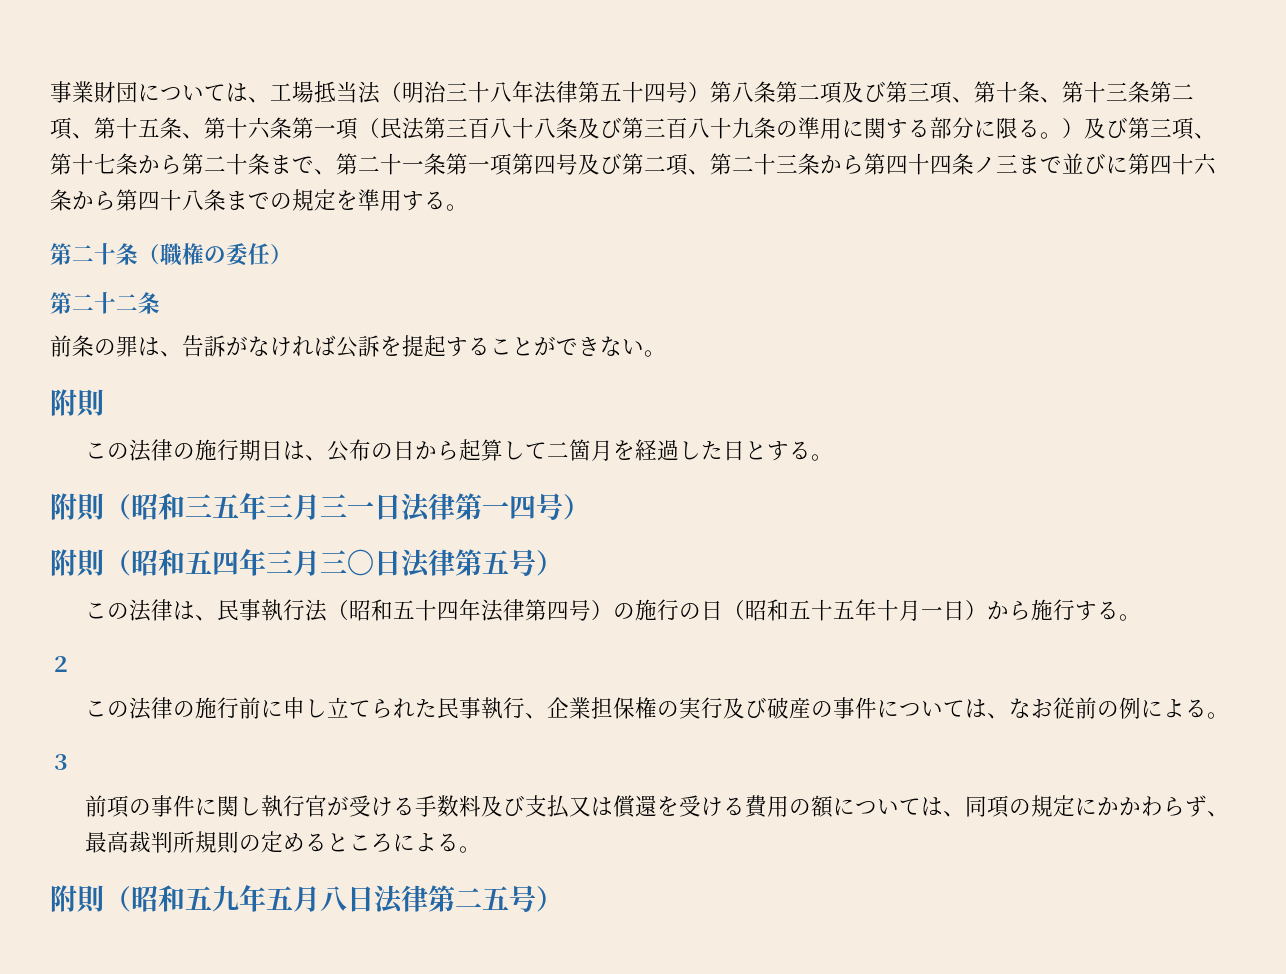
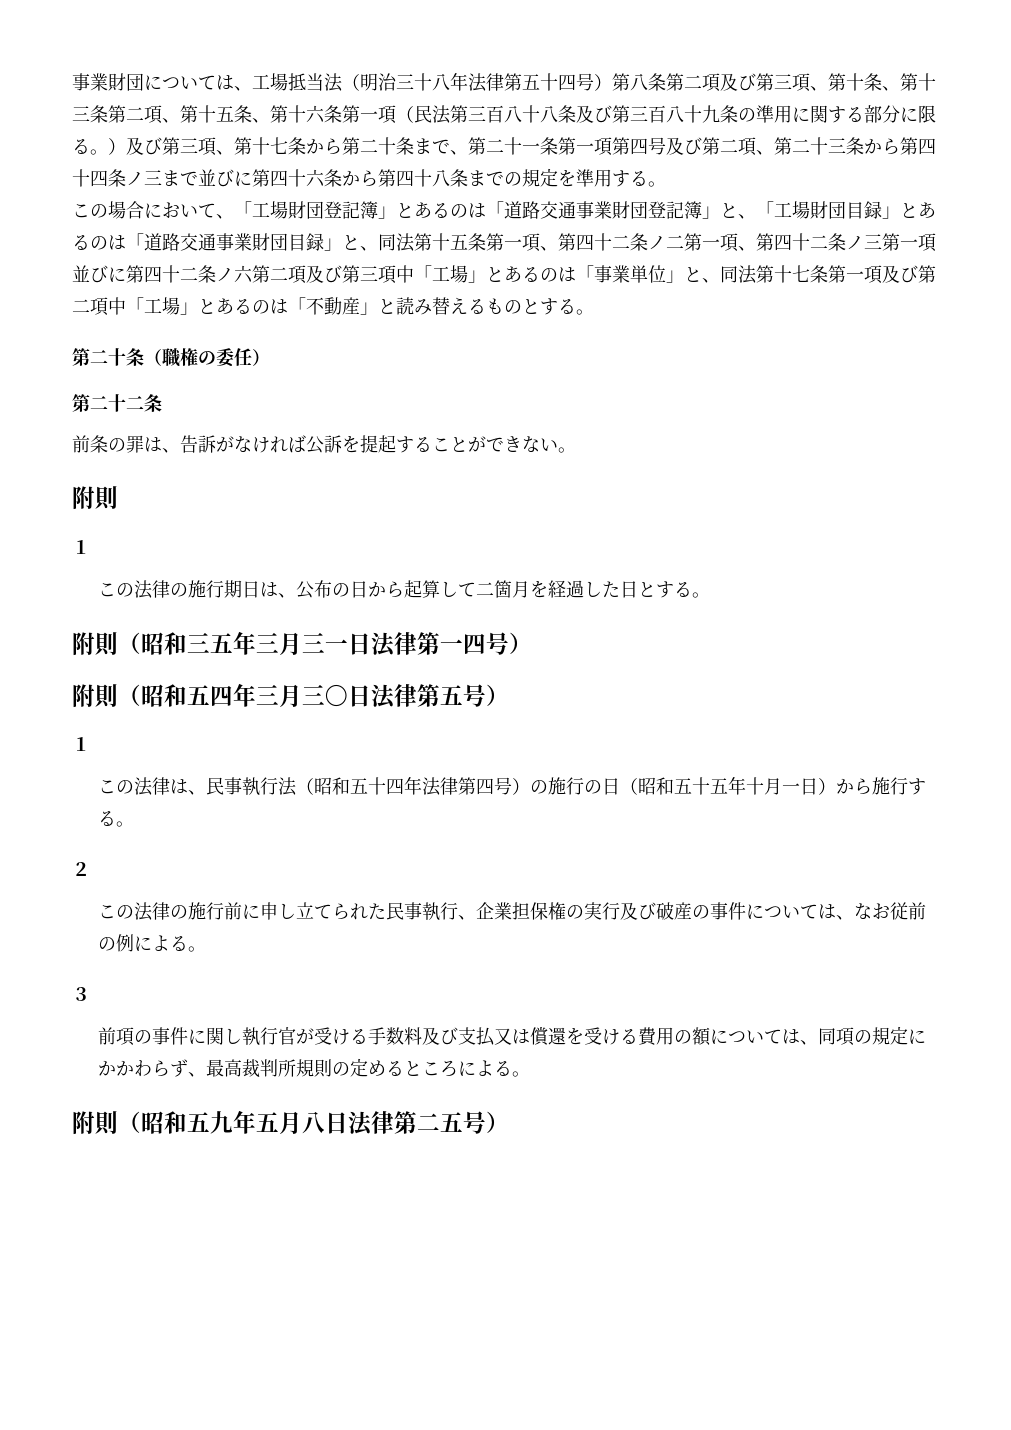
(468, 207) none -> [72,201,936,219] [72,233,936,252] [72,265,936,284] [72,297,594,316] // この場合において、「工場財団登記簿」とあるのは「道路交通事業財団登記簿」と、「工場財団目録」とあるのは「道路交通事業財団目録」と、同法第十五条第一項、第四十二条ノ二第一項、第四十二条ノ三第一項並びに第四十二条ノ六第二項及び第三項中「工場」とあるのは「事業単位」と、同法第十七条第一項及び第二項中「工場」とあるのは「不動産」と読み替えるものとする。
(104, 403) none -> [72,540,90,554] // １
(563, 563) none -> [72,737,90,751] // １

